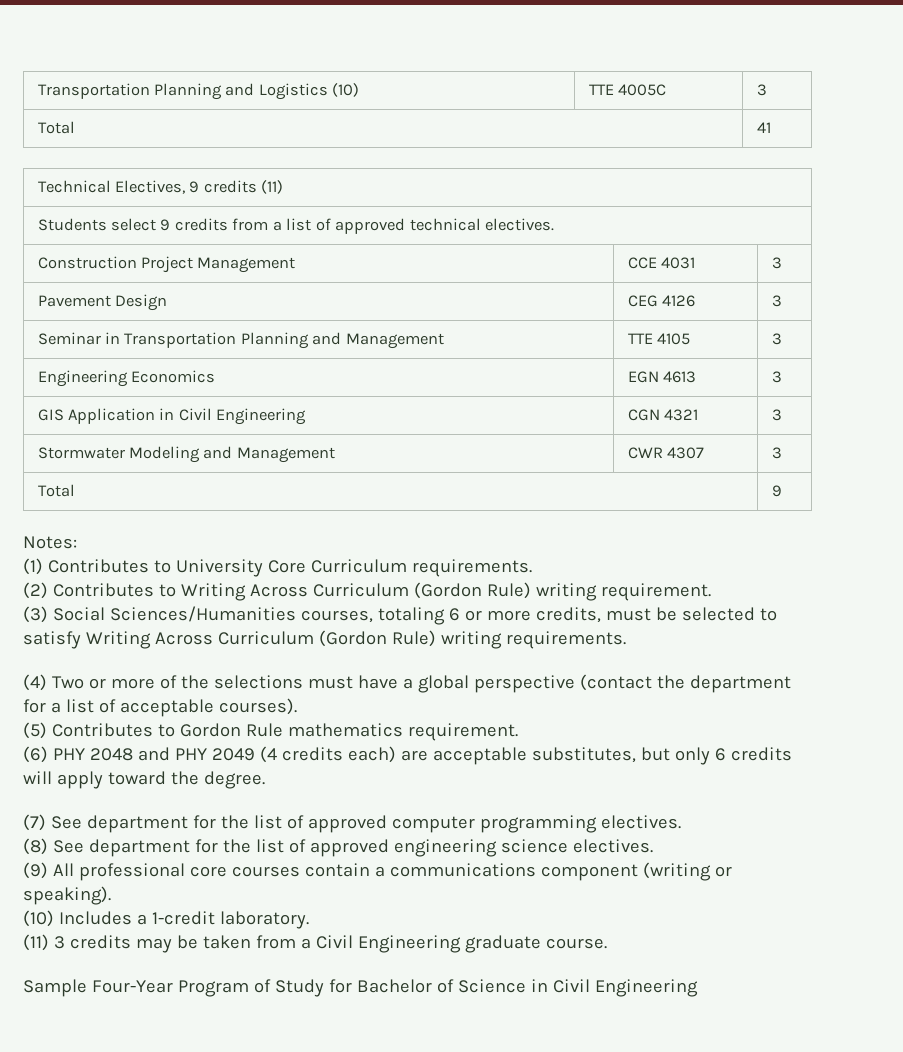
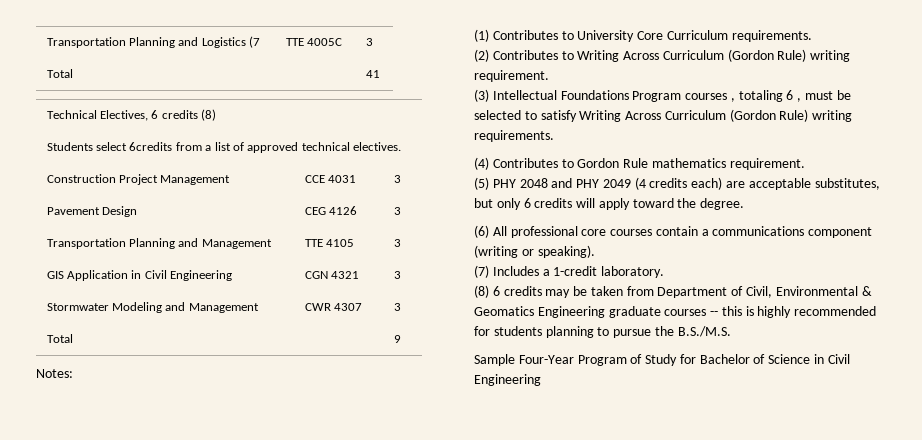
[332,83,360,97] (10) -> [249,36,261,48] (7
[189,180,284,194] 9 credits (11) -> [151,109,217,121] 6 credits (8)
[160,218,228,231] 9 credits -> [129,142,173,151] 6credits
[37,332,120,345] Seminar in -> (401, 211) none
[37,370,215,387] [627,371,696,383] [771,371,782,383] // Engineering Economics | EGN 4613 | 3 -> (401, 243) none
[52,606,601,625] Social Sciences/Humanities courses, totaling 6 or more credits, -> [492,90,802,102] Intellectual Foundations Program courses , totaling 6 ,
[51,674,791,693] [23,698,297,717] [23,722,47,739] Two or more of the selections must have a global perspective (contact the department for a list of acceptable courses). // (5) -> (489, 163) none
[23,746,48,763] (6) -> [474,177,489,190] (5)
[23,814,681,833] [23,838,653,857] [23,862,48,879] (7) See department for the list of approved computer programming electives. // (8) See department for the list of approved engineering science electives. // (9) -> [474,225,489,238] (6)
[23,910,54,927] (10) -> [474,265,489,278] (7)
[23,934,65,951] (11) 3 -> [474,285,500,298] (8) 6
[300,935,607,953] a Civil Engineering graduate course. -> [657,286,872,298] [474,306,877,318] [474,326,731,338] Department of Civil, Environmental & Geomatics Engineering graduate courses -- this is highly recommended for students planning to pursue the B.S./M.S.

